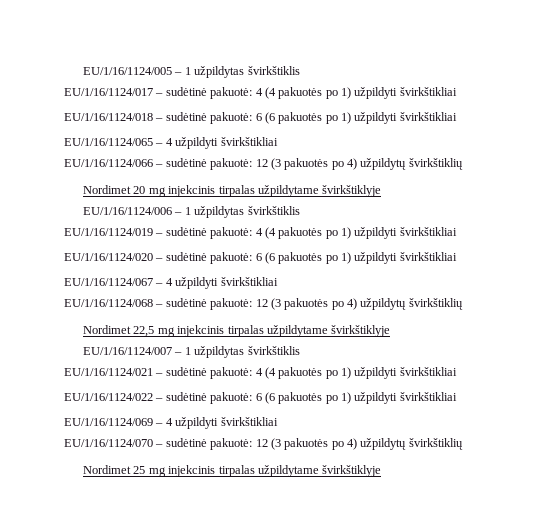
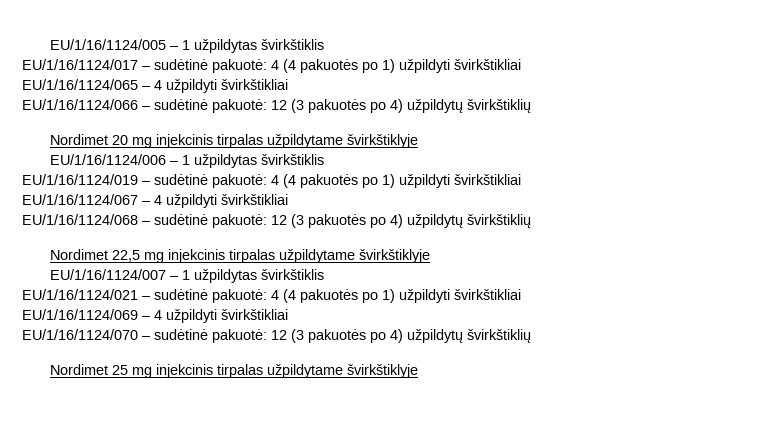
[64,112,457,124] // EU/1/16/1124/018 – sudėtinė pakuotė: 6 (6 pakuotės po 1) užpildyti švirkštikliai -> (521, 64) none
[64,252,457,264] // EU/1/16/1124/020 – sudėtinė pakuotė: 6 (6 pakuotės po 1) užpildyti švirkštikliai -> (521, 179) none
[64,392,457,404] // EU/1/16/1124/022 – sudėtinė pakuotė: 6 (6 pakuotės po 1) užpildyti švirkštikliai -> (521, 294) none

